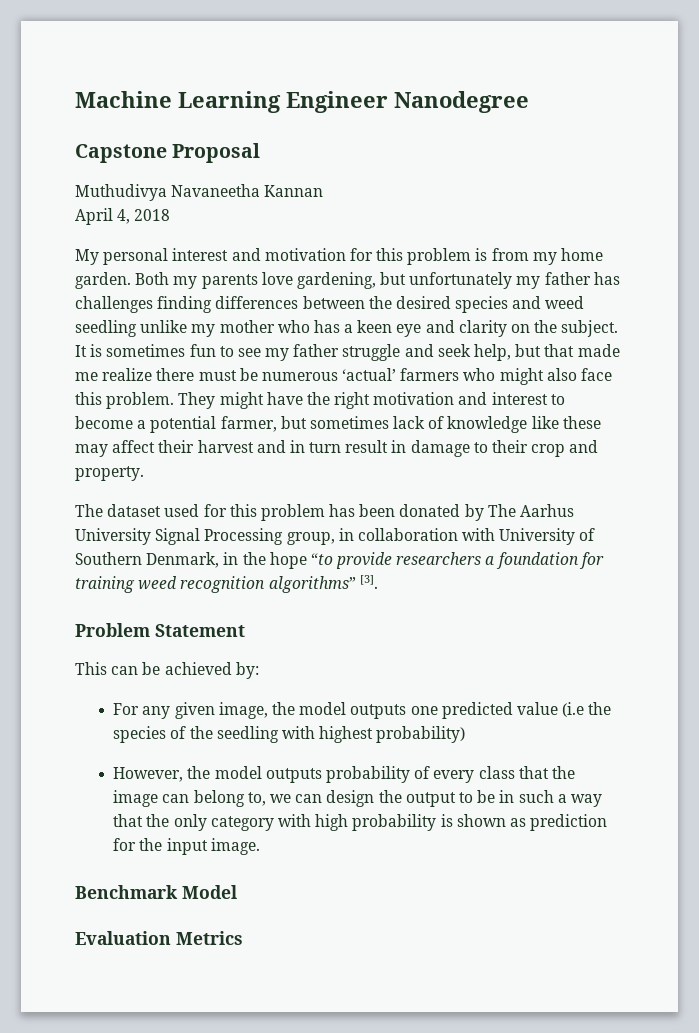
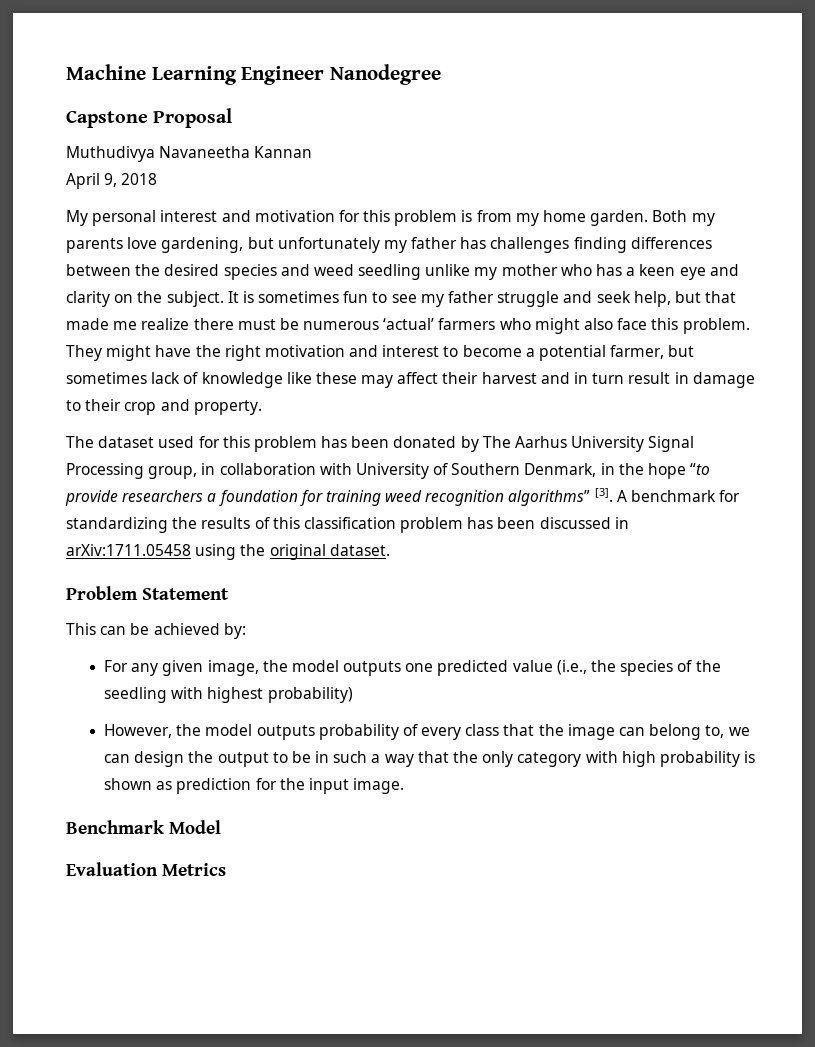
[117,209,131,224] 4, -> [104,173,118,187] 9,
(378, 582) none -> [616,490,741,502] [66,517,629,533] [66,544,390,560] A benchmark for standardizing the results of this classification problem has been discussed in arXiv:1711.05458 using the original dataset.
[562,702,585,717] (i.e -> [556,660,587,675] (i.e.,

